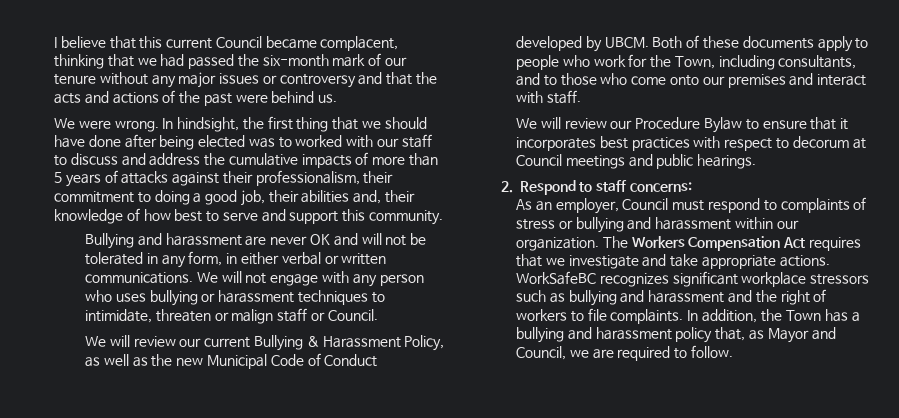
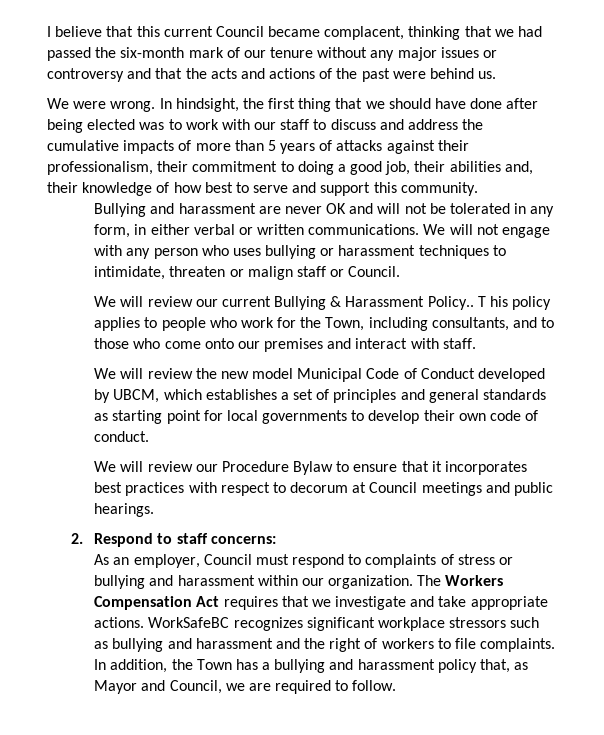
[295,135,343,147] worked -> [185,119,219,130] work
[404,335,445,351] [85,353,378,369] [516,35,853,52] Policy, as well as the new Municipal Code of Conduct developed by UBCM. Both of these documents apply -> [427,296,552,310] [94,317,141,331] Policy.. T his policy applies
(581, 97) none -> [94,368,546,382] [94,389,547,403] [94,410,539,424] [94,431,150,442] // We will review the new model Municipal Code of Conduct developed by UBCM, which establishes a set of principles and general standards as starting point for local governments to develop their own code of conduct.

